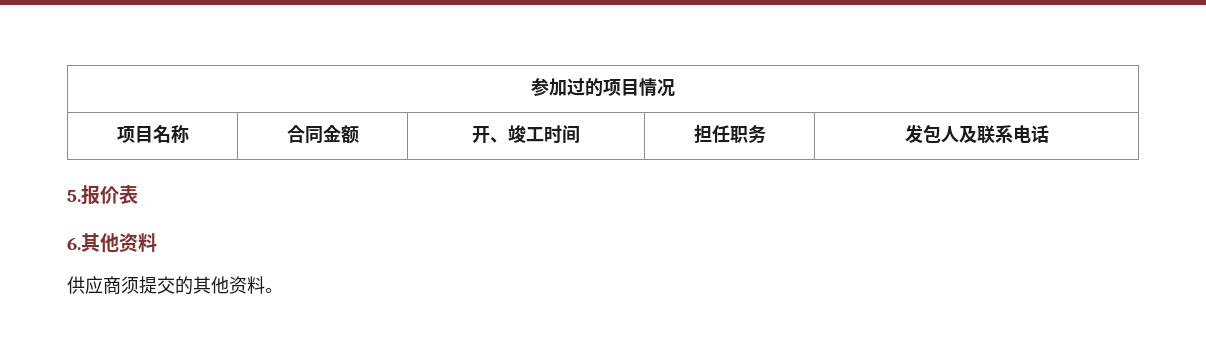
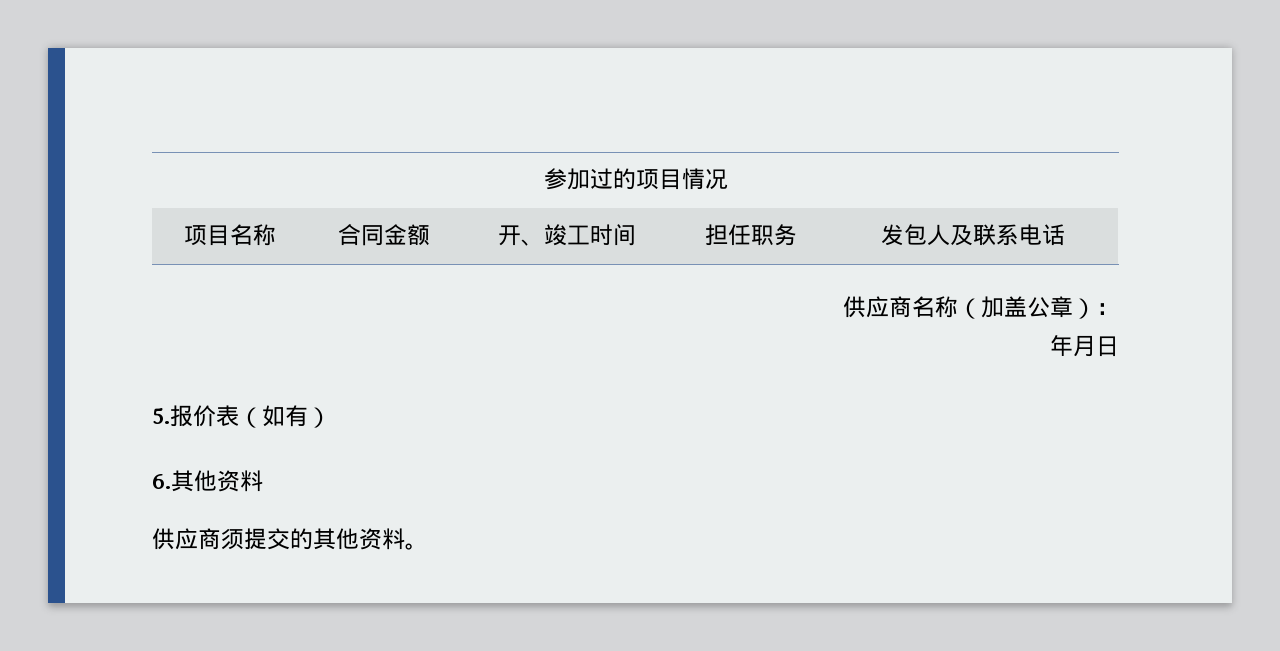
(1049, 134) none -> [843,296,1119,319] [1050,335,1119,357] // 供应商名称（加盖公章）： // 年月日
(138, 194) none -> [239,405,331,428] （如有）

